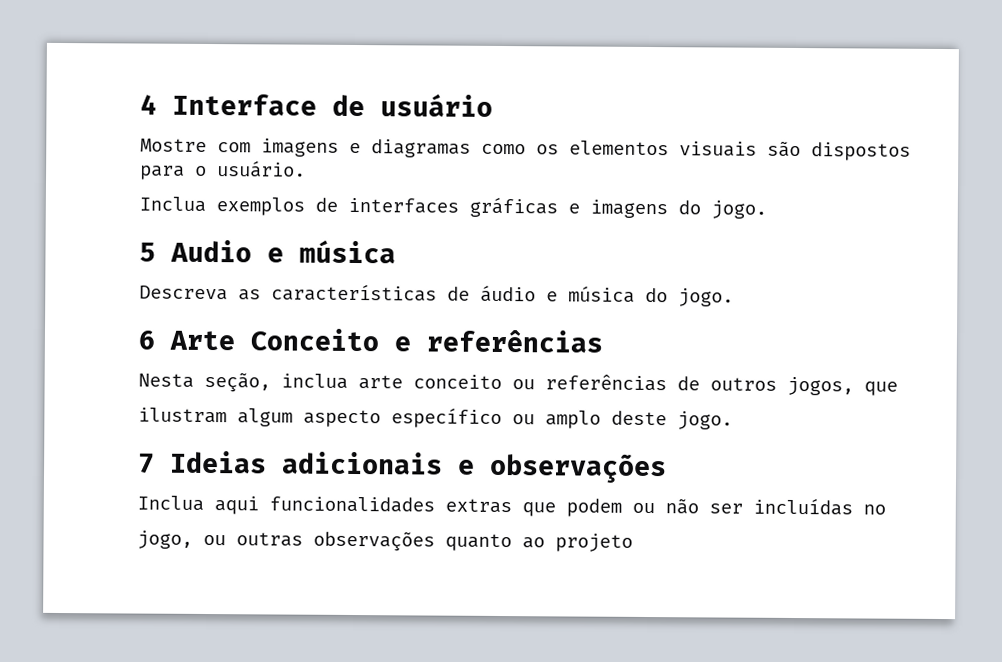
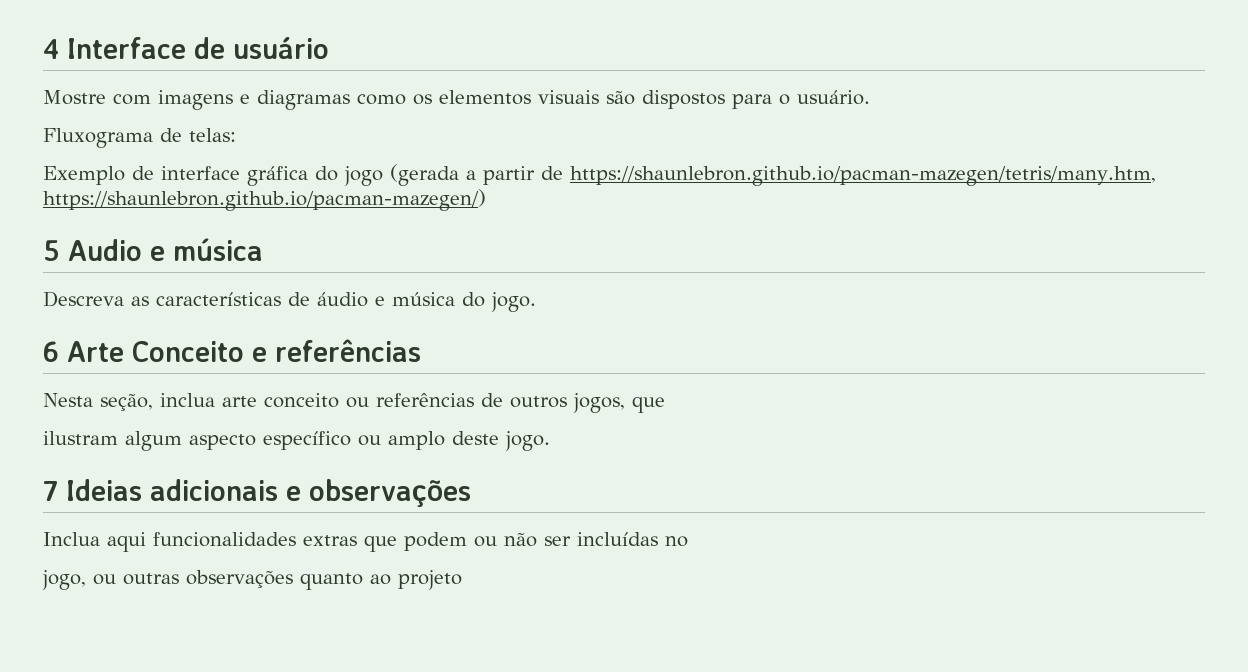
[139,196,767,219] Inclua exemplos de interfaces gráficas e imagens do jogo. -> [43,128,236,148] [43,164,1156,186] [43,189,486,211] Fluxograma de telas: // Exemplo de interface gráfica do jogo (gerada a partir de https://shaunlebron.github.io/pacman-mazegen/tetris/many.htm, https://shaunlebron.github.io/pacman-mazegen/)

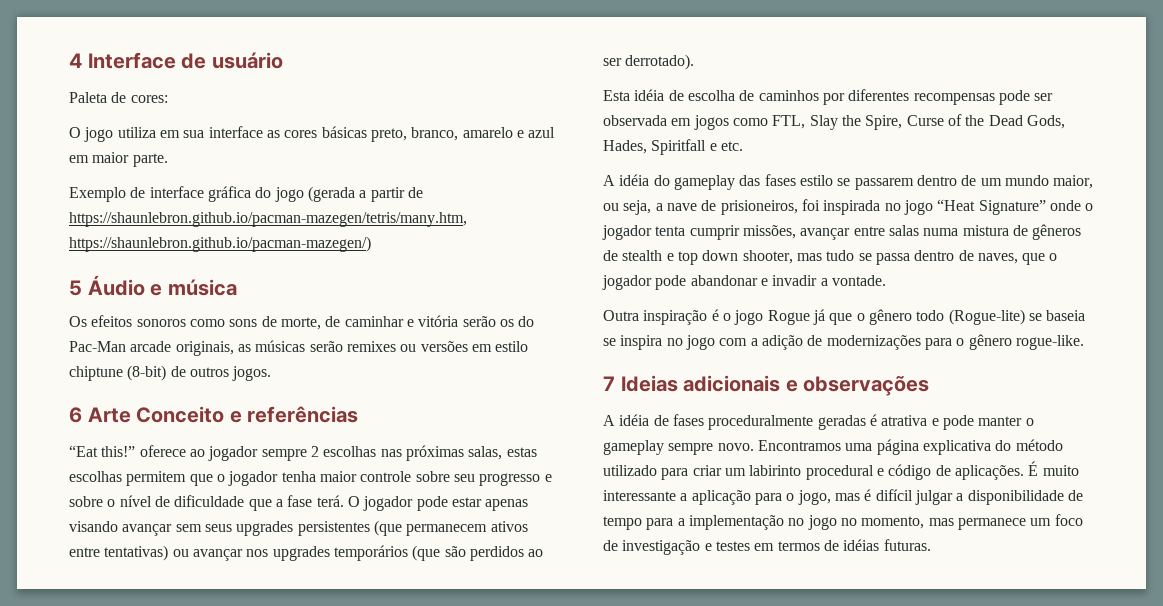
[43,90,870,110] [43,128,236,148] Mostre com imagens e diagramas como os elementos visuais são dispostos para o usuário. // Fluxograma de telas: -> [69,92,168,103] [69,126,556,142] [69,152,168,167] Paleta de cores: // O jogo utiliza em sua interface as cores básicas preto, branco, amarelo e azul em maior parte.
[68,239,142,261] Audio -> [87,275,145,296] Áudio
[43,291,536,312] Descreva as características de áudio e música do jogo. -> [69,315,535,330] [69,340,529,356] [69,365,272,381] Os efeitos sonoros como sons de morte, de caminhar e vitória serão os do Pac-Man arcade originais, as músicas serão remixes ou versões em estilo chiptune (8-bit) de outros jogos.
[43,393,665,413] [43,431,550,451] Nesta seção, inclua arte conceito ou referências de outros jogos, que // ilustram algum aspecto específico ou amplo deste jogo. -> [69,445,537,461] [69,471,552,486] [69,495,529,511] [69,520,528,536] [69,545,544,561] [603,54,695,70] [603,89,1054,105] [603,114,1065,130] [603,139,743,155] [603,174,1094,190] [603,199,1094,215] [602,224,1082,240] [603,250,1058,265] [602,275,886,290] [603,309,1086,325] [603,334,1084,350] “Eat this!” oferece ao jogador sempre 2 escolhas nas próximas salas, estas escolhas permitem que o jogador tenha maior controle sobre seu progresso e sobre o nível de dificuldade que a fase terá. O jogador pode estar apenas visando avançar sem seus upgrades persistentes (que permanecem ativos entre tentativas) ou avançar nos upgrades temporários (que são perdidos ao ser derrotado). // Esta idéia de escolha de caminhos por diferentes recompensas pode ser observada em jogos como FTL, Slay the Spire, Curse of the Dead Gods, Hades, Spiritfall e etc. // A idéia do gameplay das fases estilo se passarem dentro de um mundo maior, ou seja, a nave de prisioneiros, foi inspirada no jogo “Heat Signature” onde o jogador tenta cumprir missões, avançar entre salas numa mistura de gêneros de stealth e top down shooter, mas tudo se passa dentro de naves, que o jogador pode abandonar e invadir a vontade. // Outra inspiração é o jogo Rogue já que o gênero todo (Rogue-lite) se baseia se inspira no jogo com a adição de modernizações para o gênero rogue-like.
[43,532,688,552] [42,570,462,590] Inclua aqui funcionalidades extras que podem ou não ser incluídas no // jogo, ou outras observações quanto ao projeto -> [603,414,1034,430] [603,439,1063,455] [603,461,1079,480] [603,489,1083,505] [603,514,1083,530] [603,539,931,555] A idéia de fases proceduralmente geradas é atrativa e pode manter o gameplay sempre novo. Encontramos uma página explicativa do método utilizado para criar um labirinto procedural e código de aplicações. É muito interessante a aplicação para o jogo, mas é difícil julgar a disponibilidade de tempo para a implementação no jogo no momento, mas permanece um foco de investigação e testes em termos de idéias futuras.

